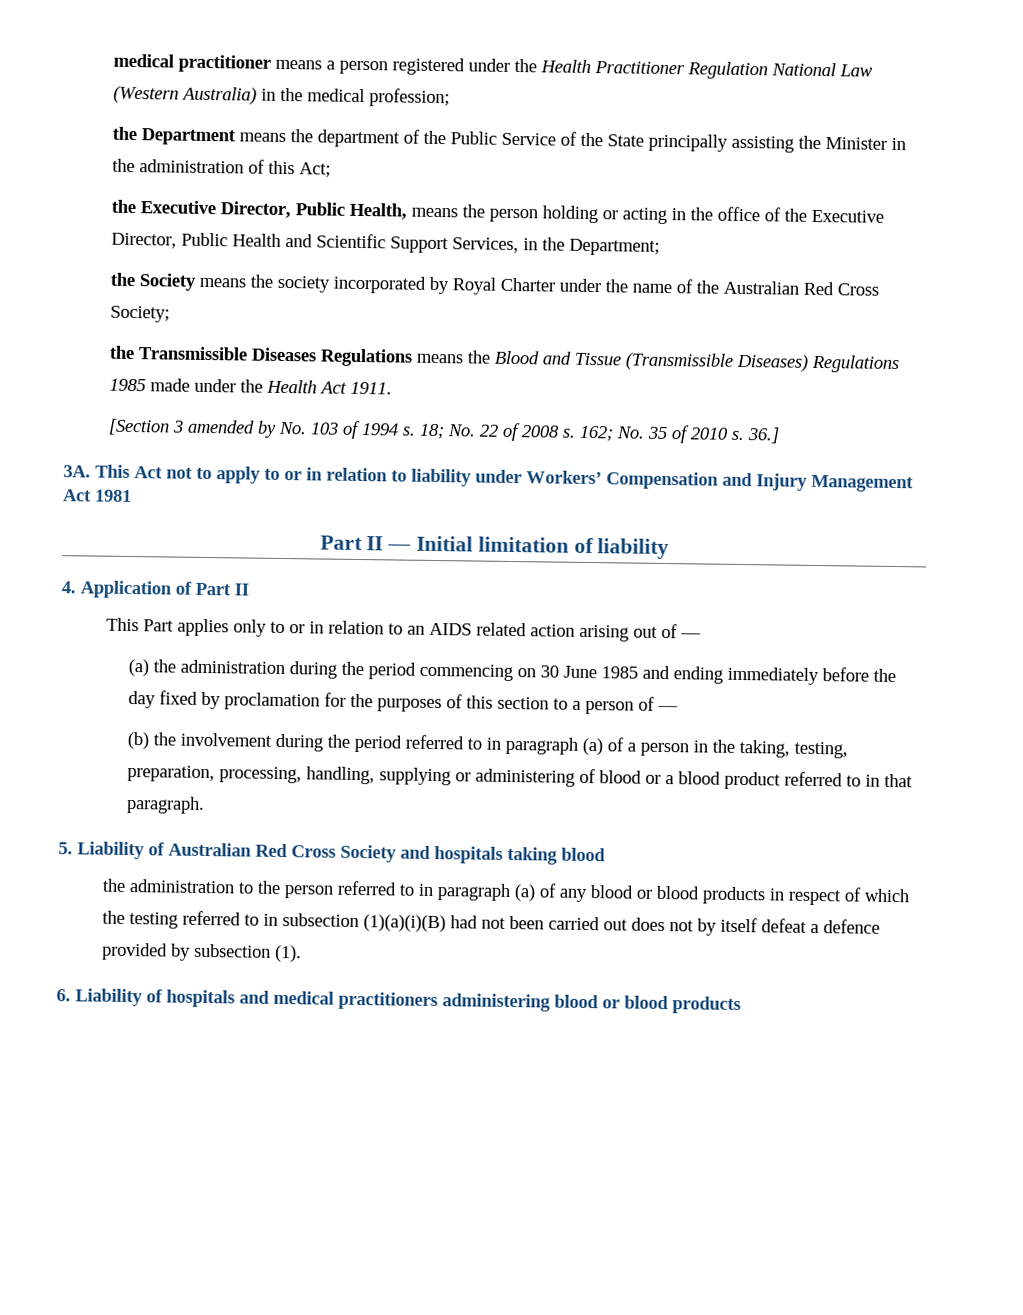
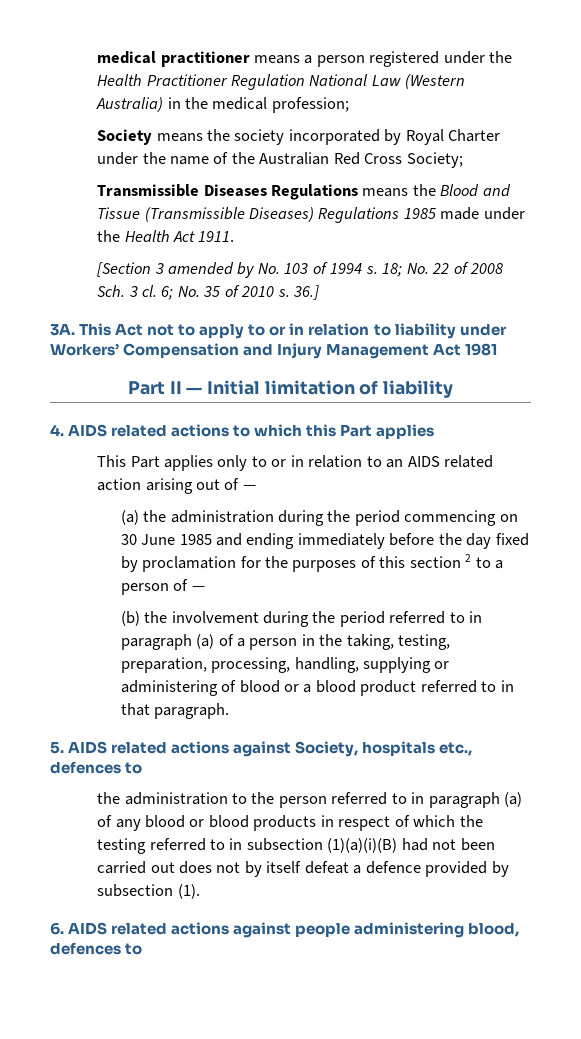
[112,126,907,153] [112,158,332,178] [111,199,885,225] [111,232,661,256] [110,272,137,287] the Department means the department of the Public Service of the State principally assisting the Minister in the administration of this Act; // the Executive Director, Public Health, means the person holding or acting in the office of the Executive Director, Public Health and Scientific Support Services, in the Department; // the -> (349, 105) none
[109,345,136,360] the -> (463, 160) none
[562,425,615,442] s. 162; -> [97,285,174,300] Sch. 3 cl. 6;
[80,580,249,599] Application of Part II -> [68,424,435,439] AIDS related actions to which this Part applies
(550, 703) none -> [465,554,472,562] 2
[77,841,606,865] Liability of Australian Red Cross Society and hospitals taking blood -> [68,741,473,757] [50,761,143,774] AIDS related actions against Society, hospitals etc., defences to
[75,988,741,1015] Liability of hospitals and medical practitioners administering blood or blood products -> [68,922,520,938] [50,942,143,955] AIDS related actions against people administering blood, defences to

